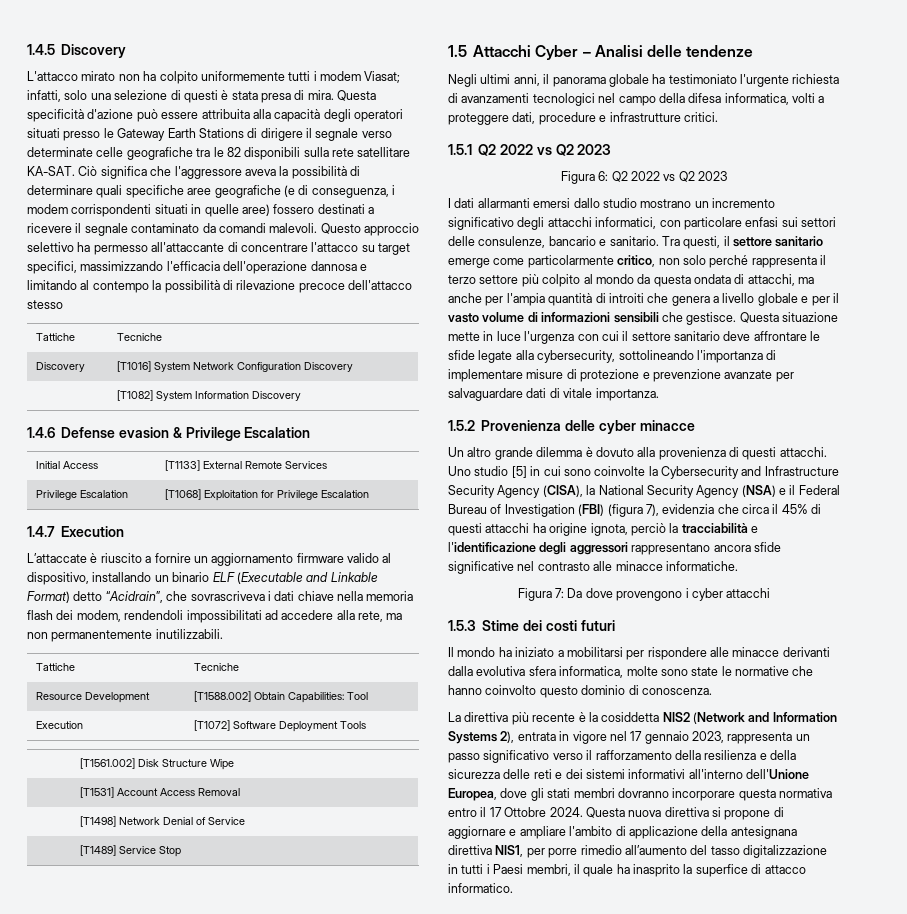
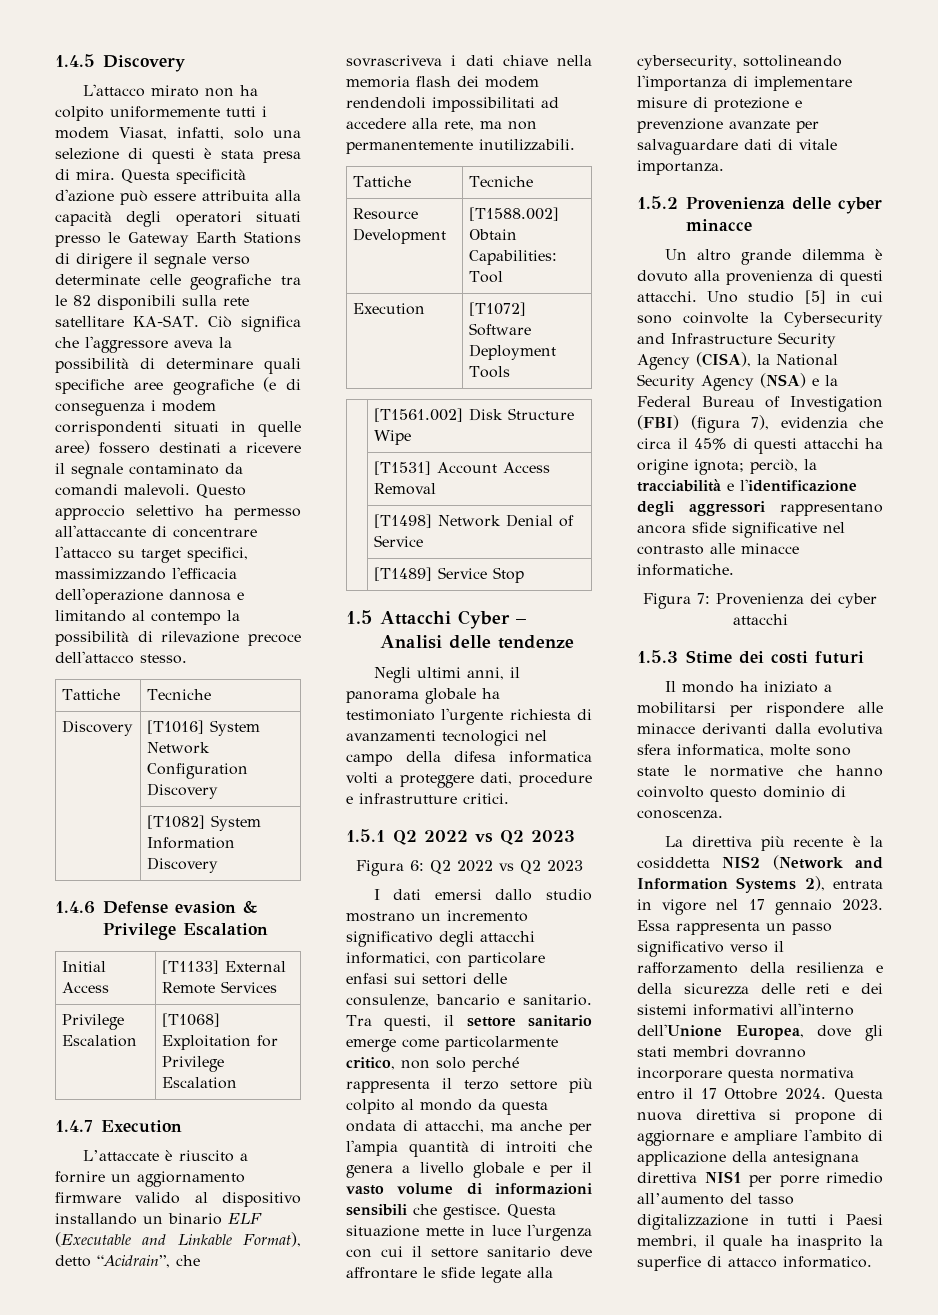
[364,71,401,83] Viasat; -> [118,127,168,140] Viasat,
[311,188,389,198] conseguenza, -> [55,403,145,416] conseguenza
[27,300,63,309] stesso -> [140,654,187,664] stesso.
[27,572,89,585] dispositivo, -> [222,1192,301,1207] dispositivo
[27,591,70,603] Format) -> [243,1232,301,1247] Format),
[76,610,121,622] modem, -> [485,76,539,88] modem
[724,93,789,105] informatica, -> [509,751,592,763] informatica
[477,198,530,208] allarmanti -> (422, 894) none
[789,485,796,495] il -> [825,375,838,386] la
[590,523,666,536] ignota, perciò -> [694,459,798,475] ignota; perciò,
[567,588,689,601] Da dove provengono i -> [716,593,832,605] Provenienza dei
[692,731,724,743] 2023, -> [842,899,883,911] [637,920,670,931] 2023. Essa
[495,845,524,857] NIS1, -> [704,1171,742,1183] NIS1

